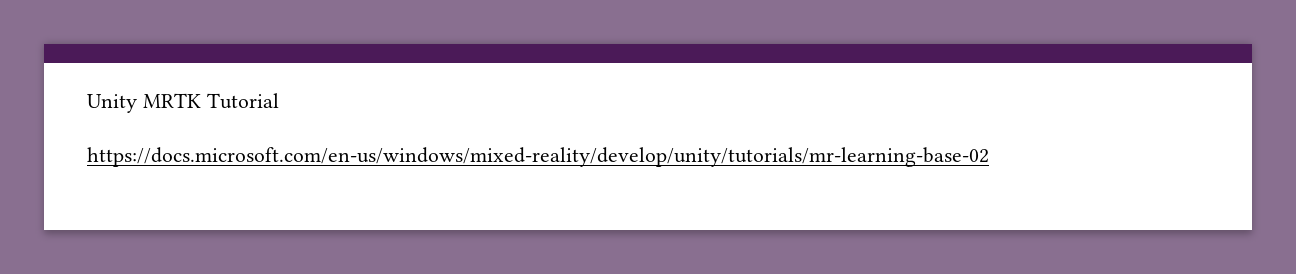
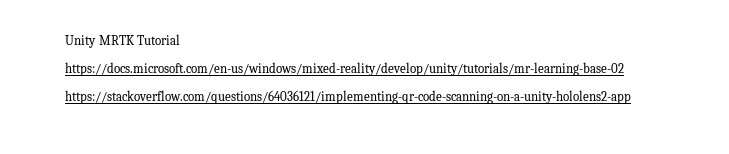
(989, 157) none -> [65,90,631,104] // https://stackoverflow.com/questions/64036121/implementing-qr-code-scanning-on-a-unity-hololens2-app

